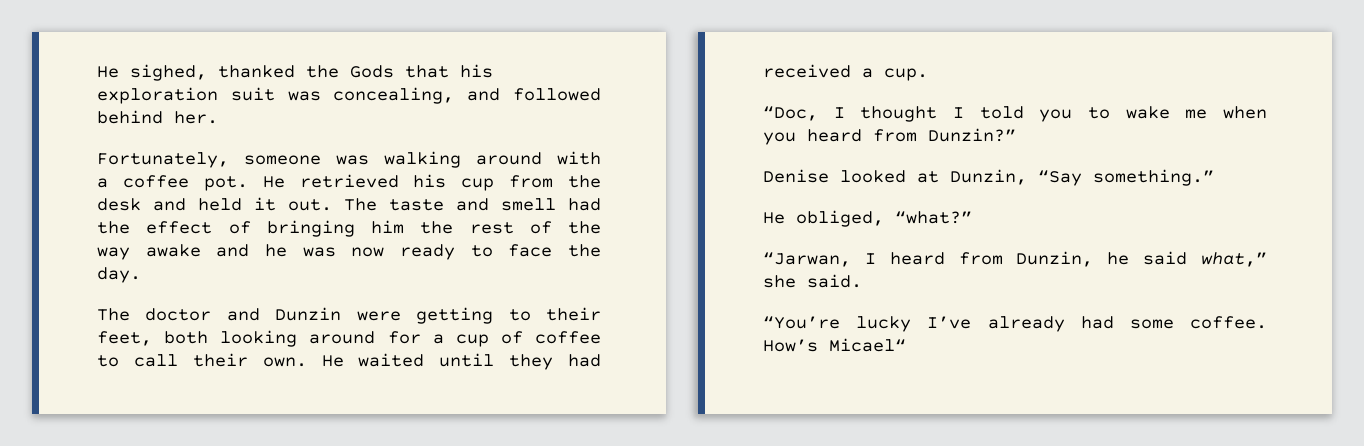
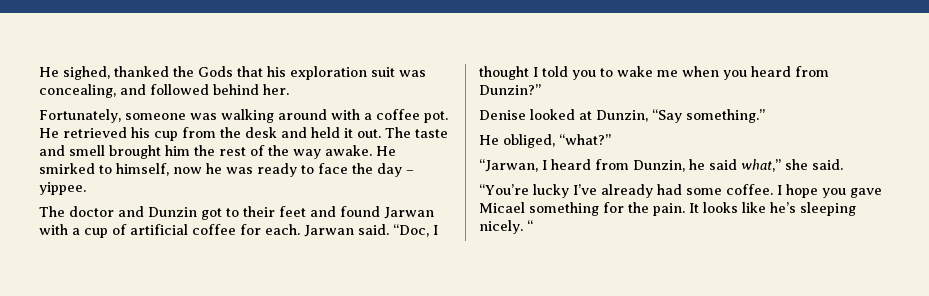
[568,198,601,211] [97,220,355,237] had the effect of bringing -> [109,145,161,159] brought
[145,244,250,257] awake and -> [325,145,396,156] [39,163,202,176] awake. He smirked to himself, now
[351,247,385,257] now -> (253, 170) none
[97,267,141,283] day. -> [377,163,414,177] [39,182,86,195] day – yippee.
[356,307,601,324] [97,330,601,347] [97,353,601,370] [763,64,928,81] were getting to their feet, both looking around for a cup of coffee to call their own. He waited until they had received a cup. // -> [201,206,434,220] [39,224,389,238] got to their feet and found Jarwan with a cup of artificial coffee for each. Jarwan said.
[763,338,906,352] How’s Micael“ -> [776,184,882,198] [479,202,856,216] [479,220,533,234] I hope you gave Micael something for the pain. It looks like he’s sleeping nicely. “

